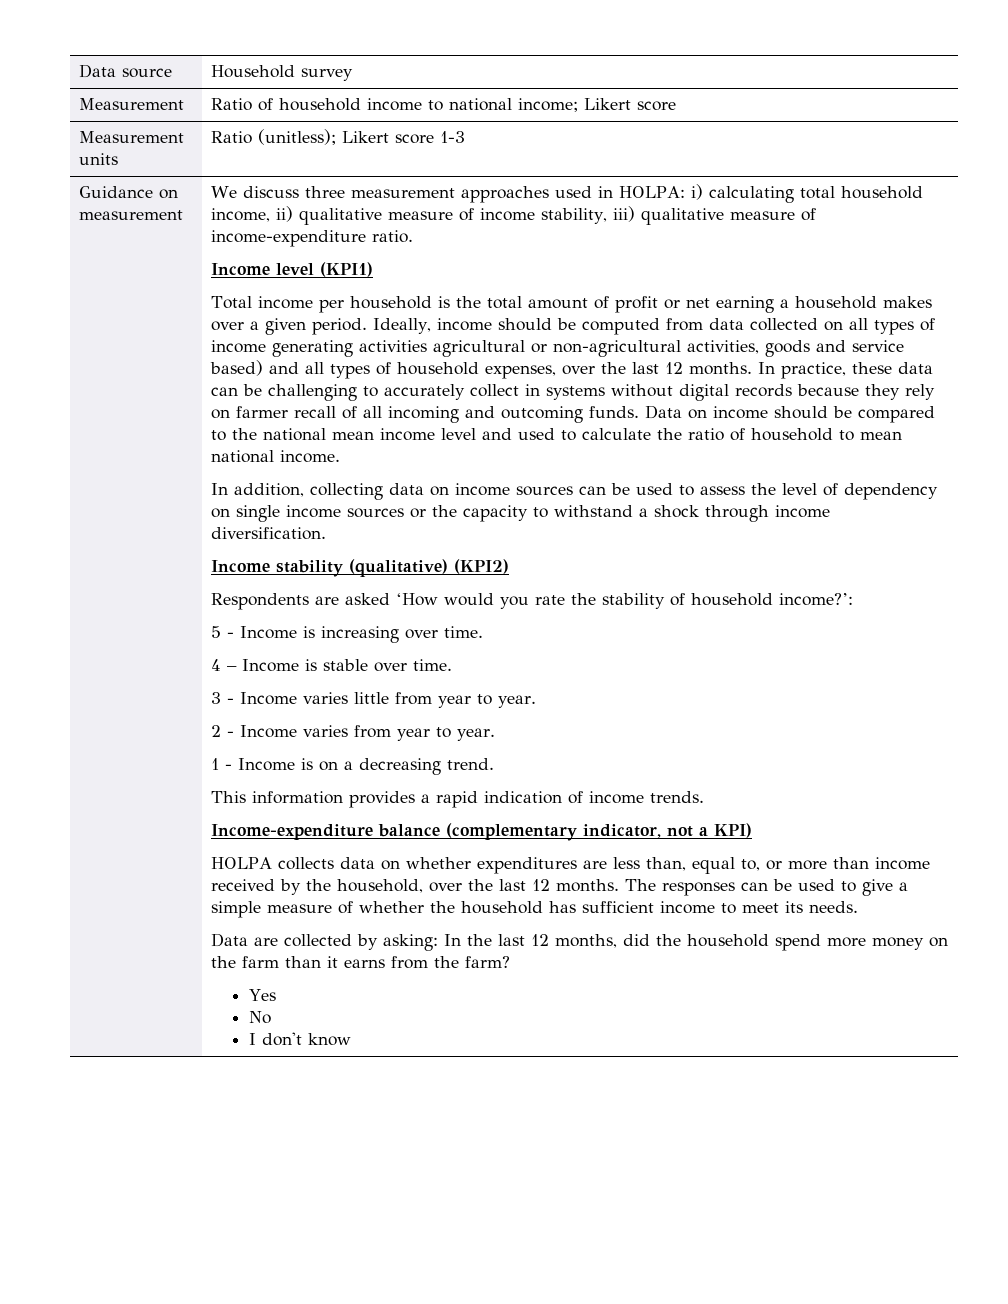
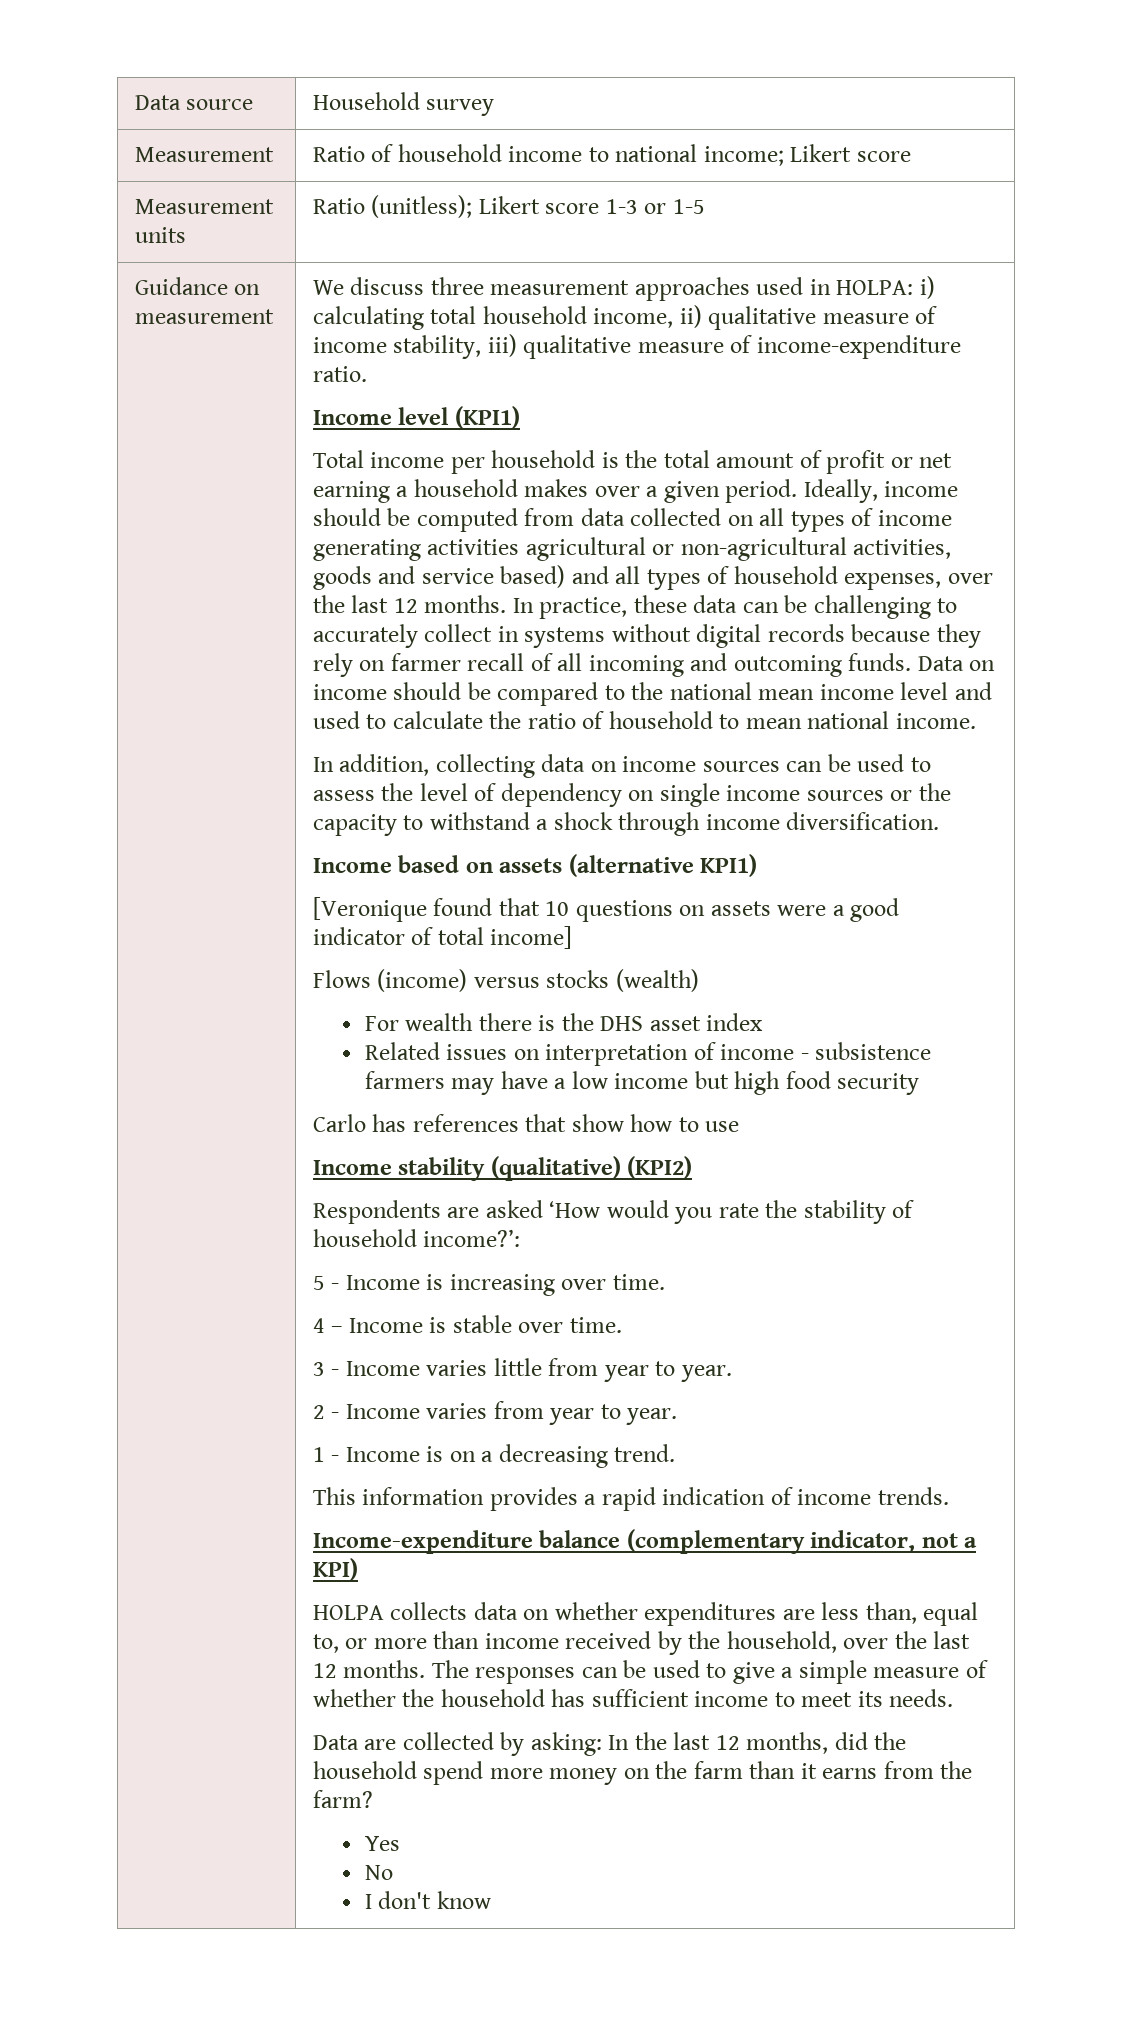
(466, 137) none -> [644,199,705,214] or 1-5
(327, 533) none -> [312,854,758,877] [312,897,900,922] [312,926,573,949] [312,969,699,992] [364,1013,764,1031] [364,1042,932,1066] [364,1071,920,1095] [312,1114,740,1132] // Income based on assets (alternative KPI1) // [Veronique found that 10 questions on assets were a good indicator of total income] // Flows (income) versus stocks (wealth) // For wealth there is the DHS asset index // Related issues on interpretation of income - subsistence farmers may have a low income but high food security // Carlo has references that show how to use

